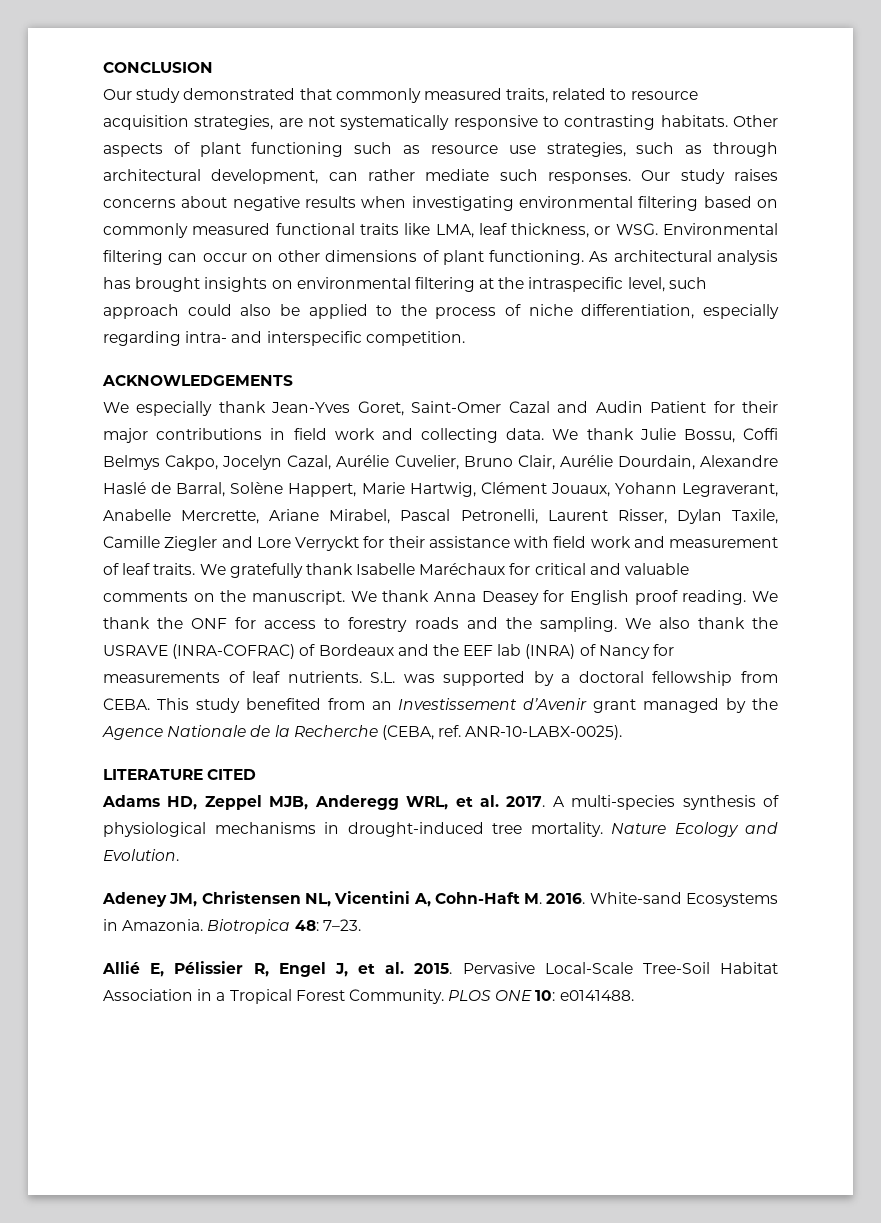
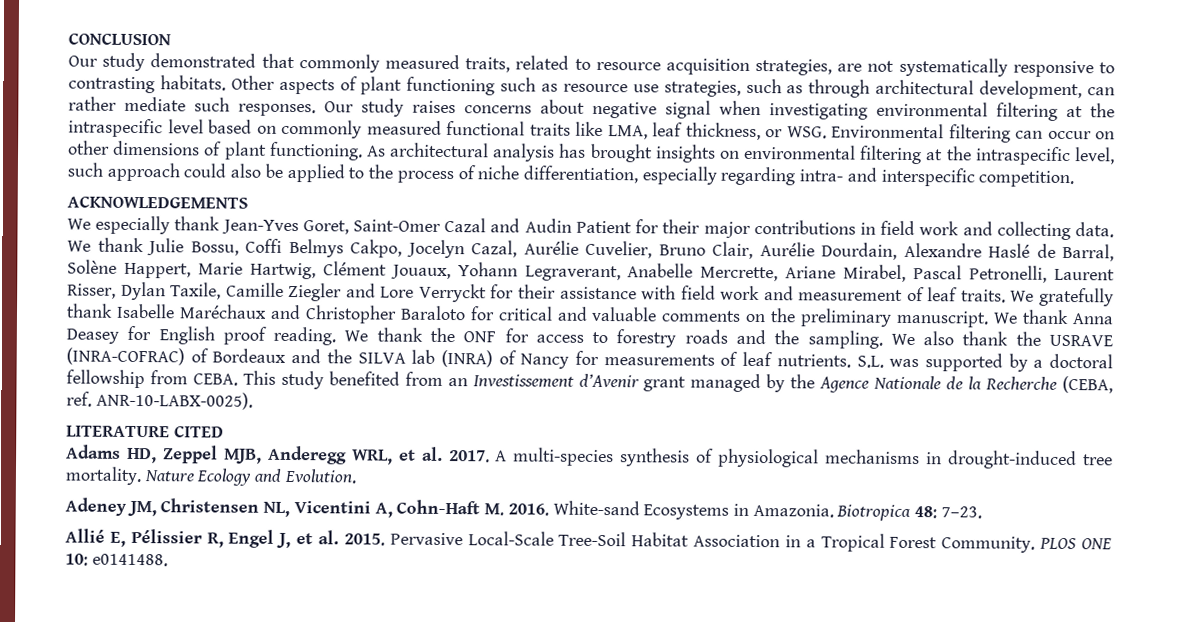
[305,196,356,208] results -> [665,100,711,119] signal
(699, 203) none -> [1066,103,1115,118] [68,118,204,138] at the intraspecific level
(506, 569) none -> [269,304,466,324] and Christopher Baraloto
(247, 596) none -> [800,308,893,327] preliminary
[463,645,494,656] EEF -> [357,352,406,364] SILVA

